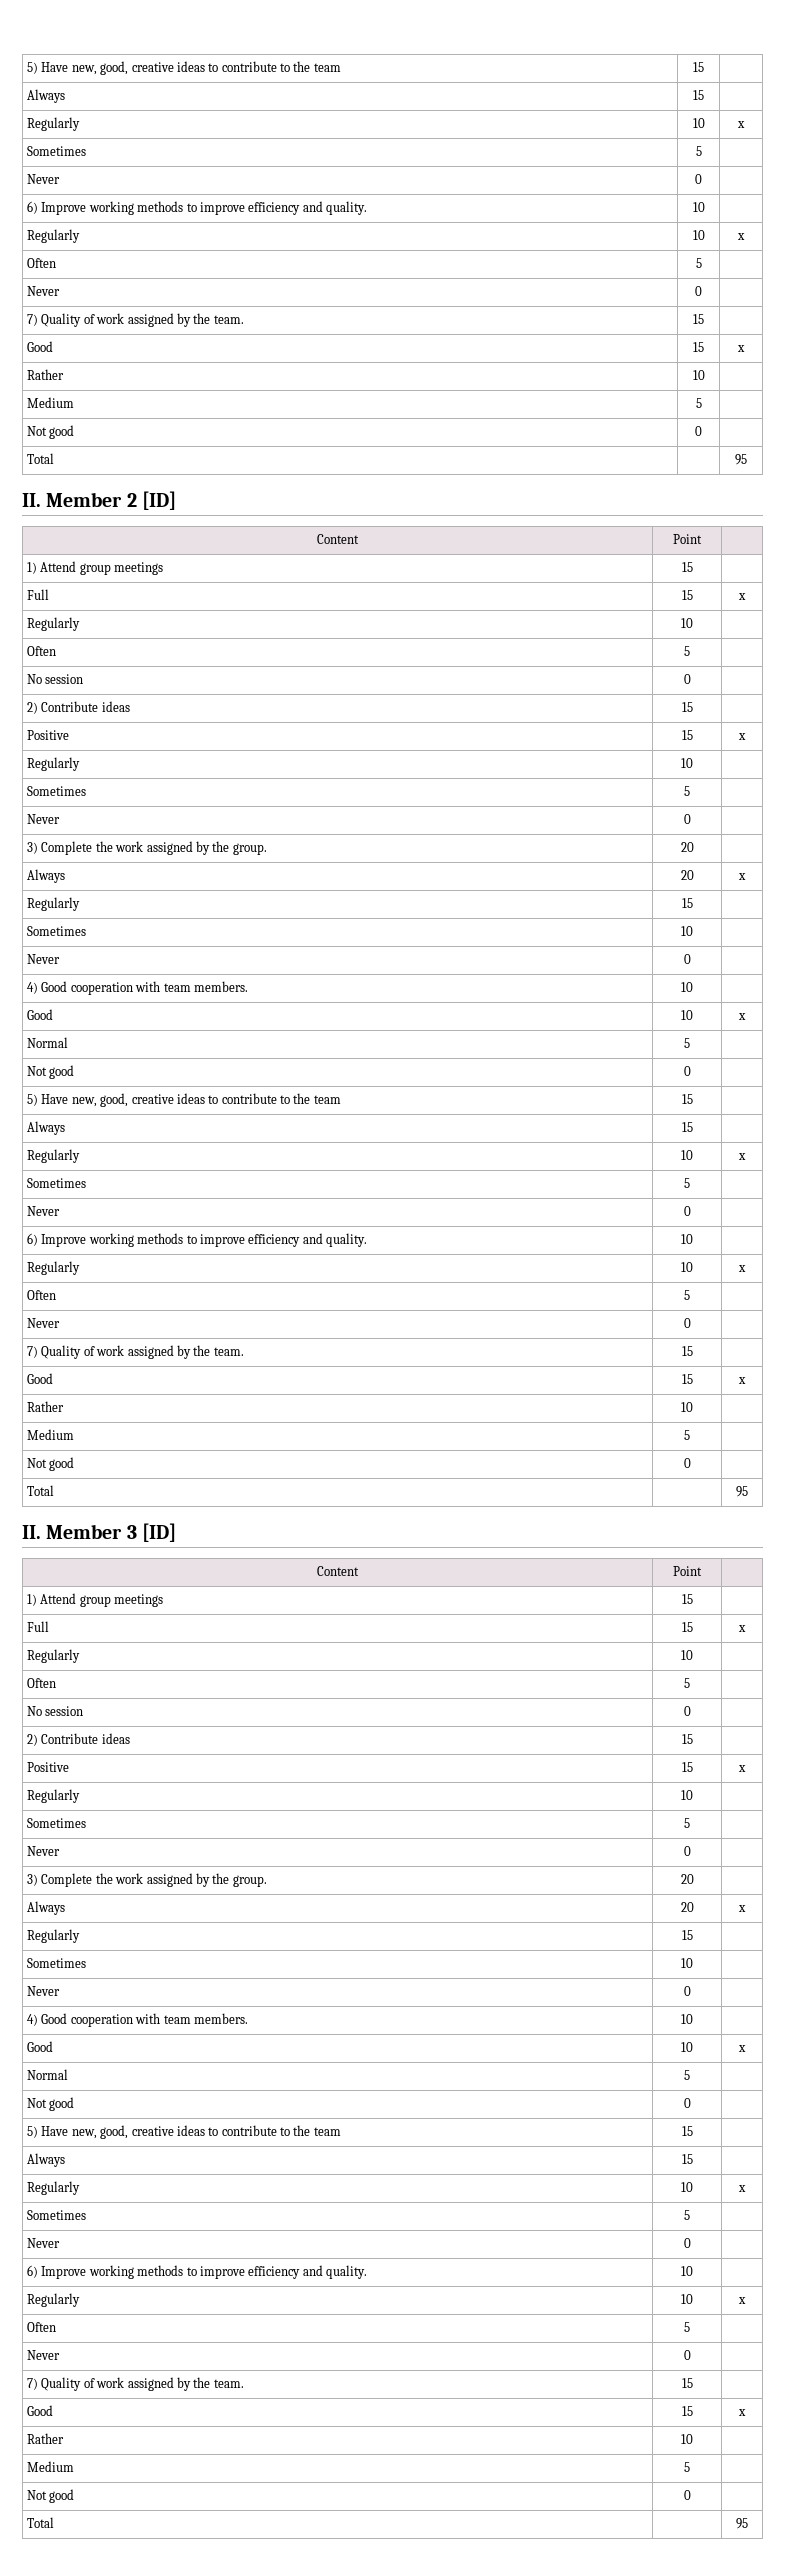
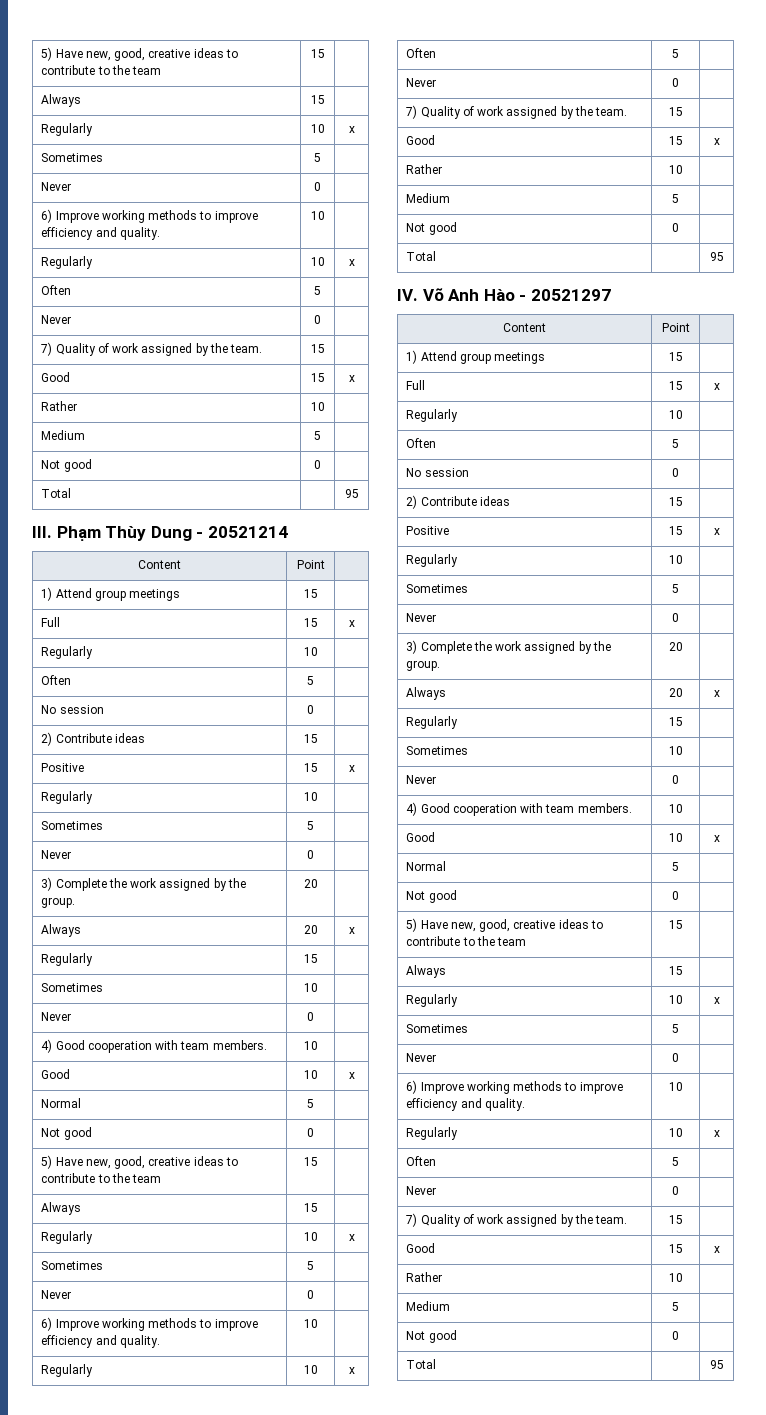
[22,491,176,510] II. Member 2 [ID] -> [32,526,288,541] III. Phạm Thùy Dung - 20521214
[22,1523,176,1542] II. Member 3 [ID] -> [397,288,611,301] IV. Võ Anh Hào - 20521297

